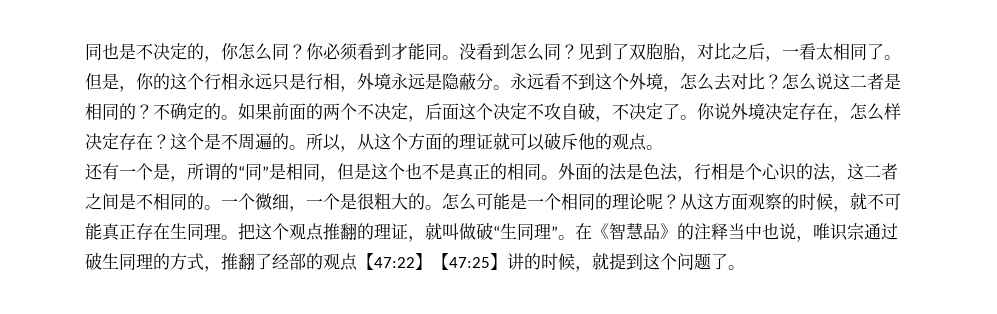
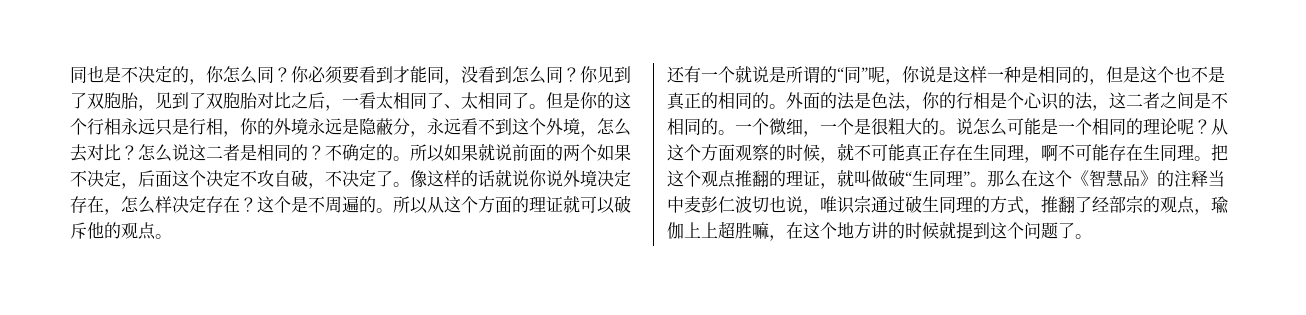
(358, 52) none -> [342,66,359,84] 要
[442,55,459,60] 。 -> [444,79,461,85] ，
(578, 51) none -> [580,66,598,83] 你
(697, 59) none -> [155,92,258,109] 见到了双胞胎
[884,55,901,60] [85,73,136,92] 。但是， -> [444,92,580,109] 、太相同了。但是
(357, 89) none -> [240,118,274,135] 你的
[493,85,510,90] 。 -> [410,131,427,137] ，
[238,103,272,120] 如果 -> [410,143,512,162] 所以如果就说
(357, 111) none -> [597,144,631,161] 如果
(697, 117) none -> [410,169,529,188] 像这样的话就说
[340,146,357,152] ， -> (428, 205) none
[153,163,187,182] 是， -> [735,65,786,83] 就说是
[269,163,320,180] 是相同 -> [868,66,1089,85] 呢，你说是这样一种是相同的
(541, 171) none -> [752,92,769,109] 的
(694, 179) none -> [922,92,956,109] 你的
(442, 207) none -> [956,118,973,135] 说
(714, 201) none -> [684,144,701,161] 个
(221, 231) none -> [1024,144,1194,163] ，啊不可能存在生同理
[575,223,592,240] 在 -> [987,170,1072,188] 那么在这个
(762, 231) none -> [684,196,769,213] 麦彭仁波切
[306,253,507,271] 的观点【47:22】【47:25】 -> [1126,196,1229,215] [667,221,871,241] 宗的观点，瑜伽上上超胜嘛，在这个地方
[575,266,592,272] ， -> (939, 230) none

